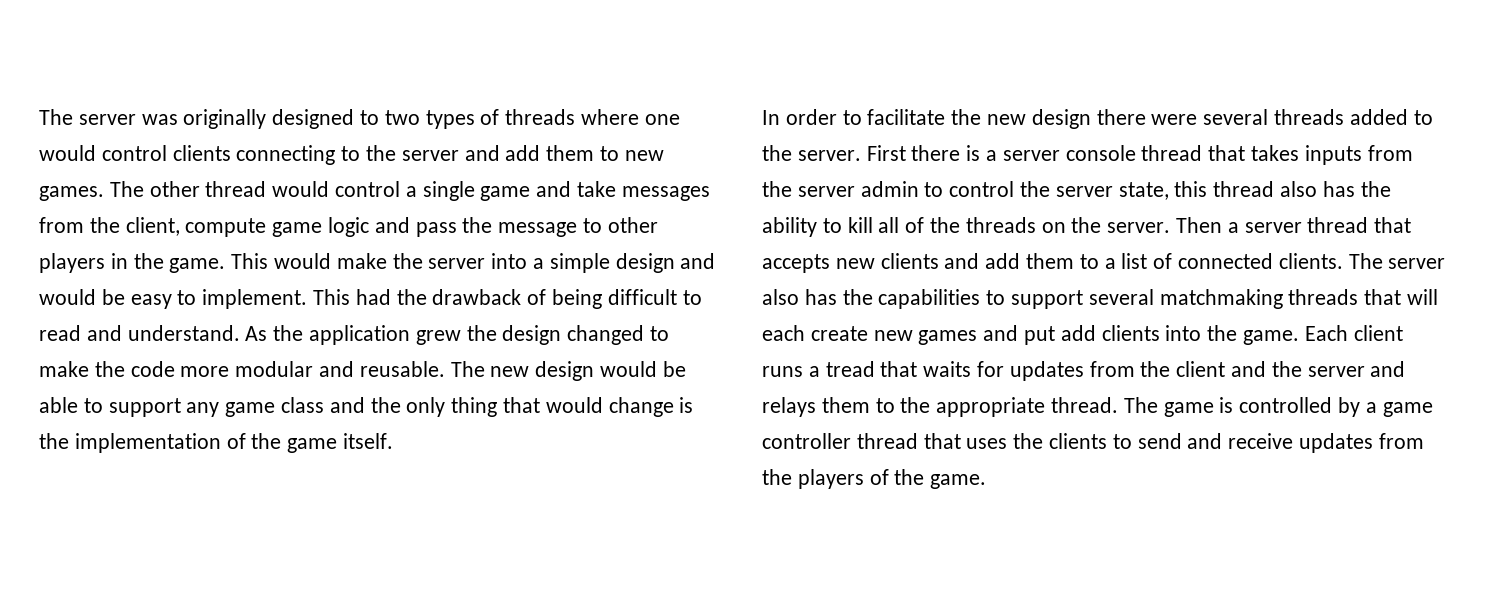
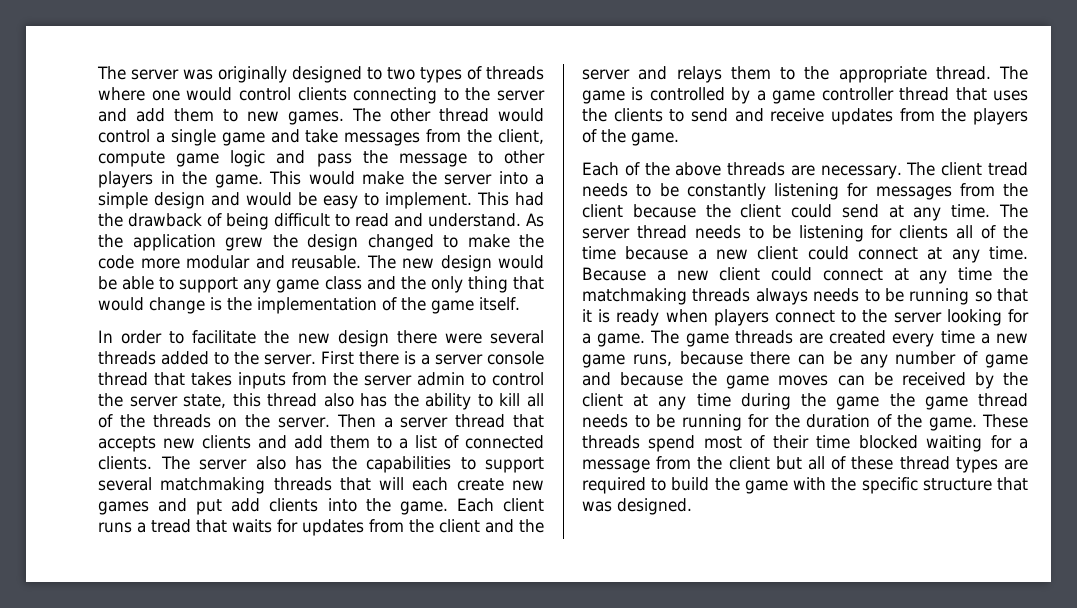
(987, 481) none -> [582,162,1028,179] [582,183,1028,200] [582,204,1028,221] [582,225,1028,242] [582,246,1028,263] [582,267,1028,284] [582,288,1028,305] [582,309,1029,326] [582,330,1028,347] [582,351,1028,368] [582,372,1028,389] [582,393,1028,410] [582,414,1028,431] [582,435,1028,452] [582,456,1028,473] [582,477,1028,494] [582,498,692,515] // Each of the above threads are necessary. The client tread needs to be constantly listening for messages from the client because the client could send at any time. The server thread needs to be listening for clients all of the time because a new client could connect at any time. Because a new client could connect at any time the matchmaking threads always needs to be running so that it is ready when players connect to the server looking for a game. The game threads are created every time a new game runs, because there can be any number of game and because the game moves can be received by the client at any time during the game the game thread needs to be running for the duration of the game. These threads spend most of their time blocked waiting for a message from the client but all of these thread types are required to build the game with the specific structure that was designed.

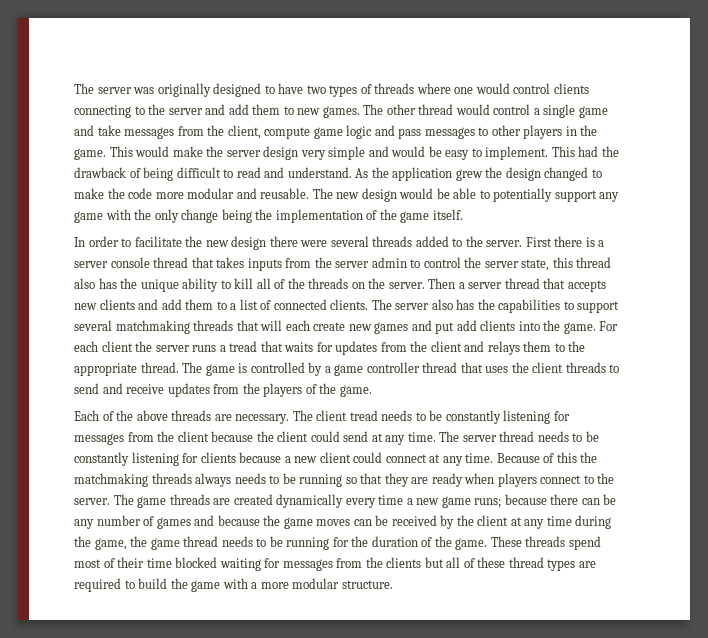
(382, 73) none -> [278,83,304,94] have
[362,150,467,167] the message -> [424,127,475,139] messages
[498,171,544,185] [98,192,205,209] into a simple design -> [263,146,366,160] design very simple
(175, 283) none -> [493,188,553,202] potentially
[324,276,544,293] [98,297,222,314] class and the only thing that would change is -> [105,209,252,223] with the only change being
(419, 400) none -> [140,279,179,292] unique
[456,498,544,512] Each client -> [599,321,619,331] [74,341,190,352] For each client the server
[519,519,544,533] [582,66,668,80] the server and -> (485, 346) none
[613,108,663,122] clients -> [532,362,606,373] client threads
(791, 232) none -> [74,452,129,466] constantly
[956,225,1028,239] [582,246,616,260] all of the time -> (236, 457) none
[656,267,993,284] a new client could connect at any time -> [543,452,577,463] of this
[582,309,611,323] it is -> [384,473,429,487] they are
[893,309,1029,326] [582,333,646,347] server looking for a game. -> [74,498,110,505] server.
(887, 337) none -> [276,494,344,508] dynamically
[632,354,672,366] runs, -> [474,498,502,508] runs;
[985,354,1028,368] game -> [156,517,191,529] games
[836,396,880,410] game -> [94,538,127,550] game,
[1019,438,1028,449] [582,456,770,473] a message from the client -> [282,557,422,571] messages from the clients
[831,477,1028,494] [582,498,692,515] the specific structure that was designed. -> [251,578,393,589] a more modular structure.

